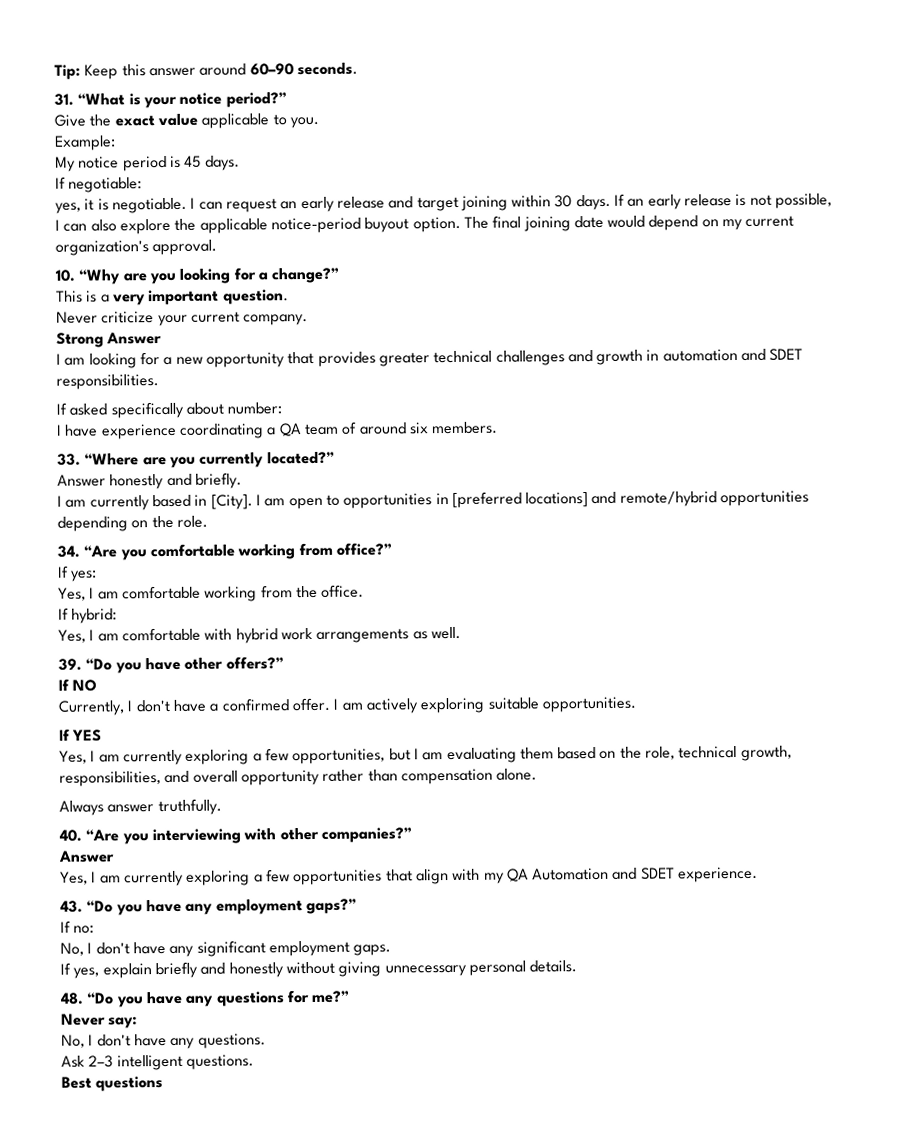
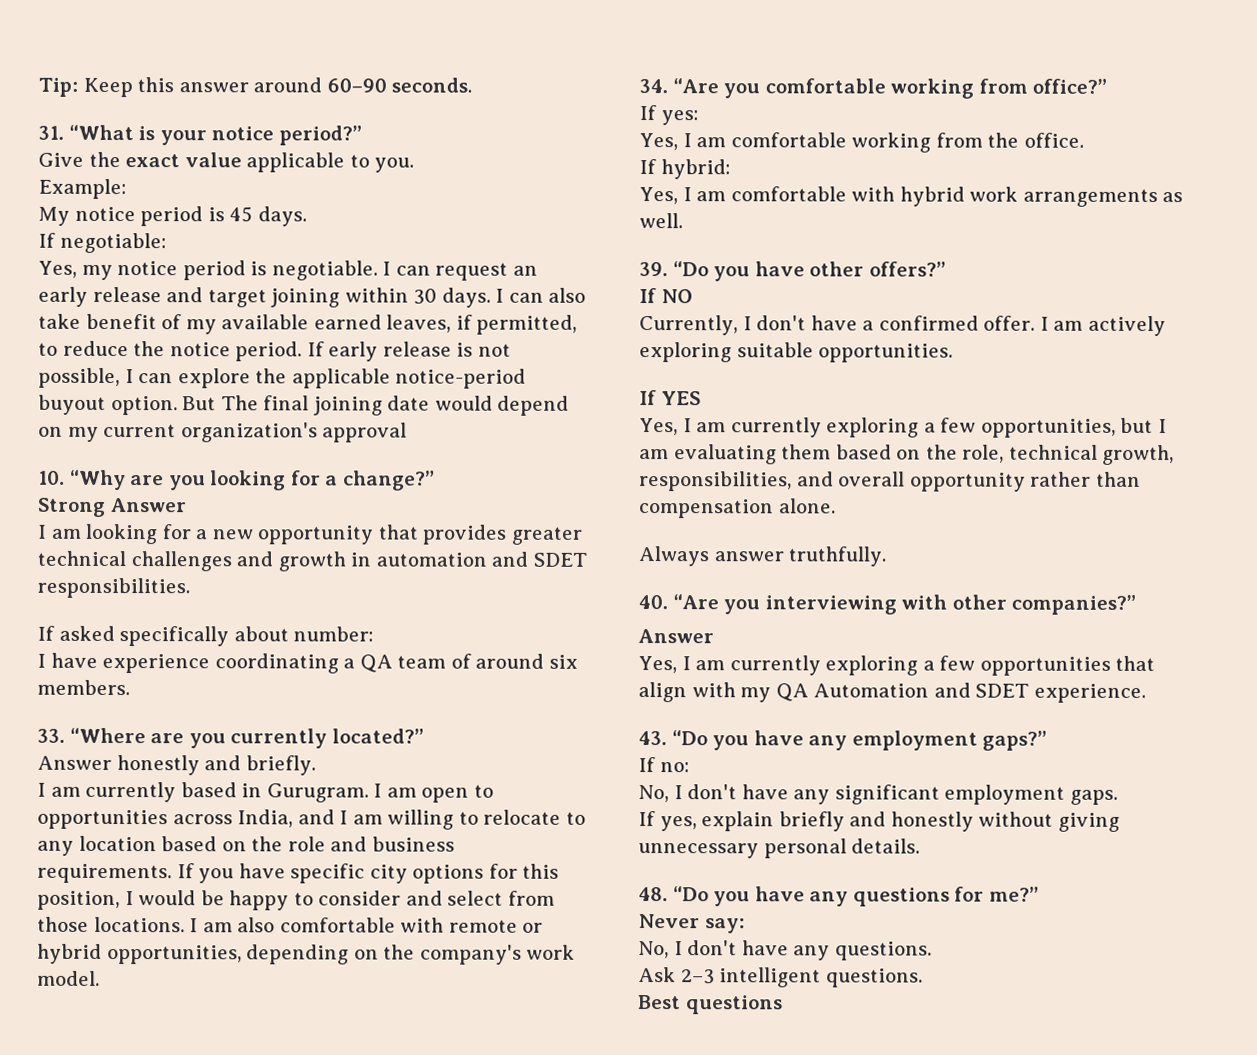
[55,198,95,214] yes, it -> [38,260,246,281] Yes, my notice period
[614,193,645,207] If an -> [495,287,587,303] [38,313,578,335] [38,340,325,362] I can also take benefit of my available earned leaves, if permitted, to reduce the notice period. If
[90,219,117,232] also -> (174, 378) none
(461, 224) none -> [182,396,217,411] But
[152,239,218,256] approval. -> [322,422,408,443] approval
[56,289,289,306] [56,311,309,327] // This is a very important question. // Never criticize your current company. -> (435, 480) none
[210,494,253,510] [City]. -> [266,783,369,803] Gurugram.
[435,490,810,508] [57,515,208,532] in [preferred locations] and remote/hybrid opportunities depending on the role. -> [172,809,586,830] [37,835,455,856] [37,863,560,884] [37,890,555,911] [37,916,544,933] [37,943,576,965] [37,970,100,986] across India, and I am willing to relocate to any location based on the role and business requirements. If you have specific city options for this position, I would be happy to consider and select from those locations. I am also comfortable with remote or hybrid opportunities, depending on the company's work model.

